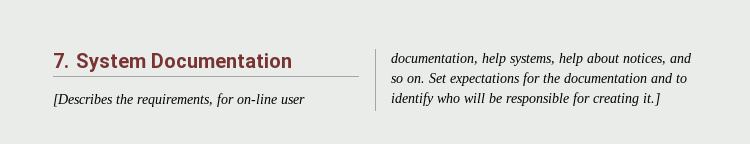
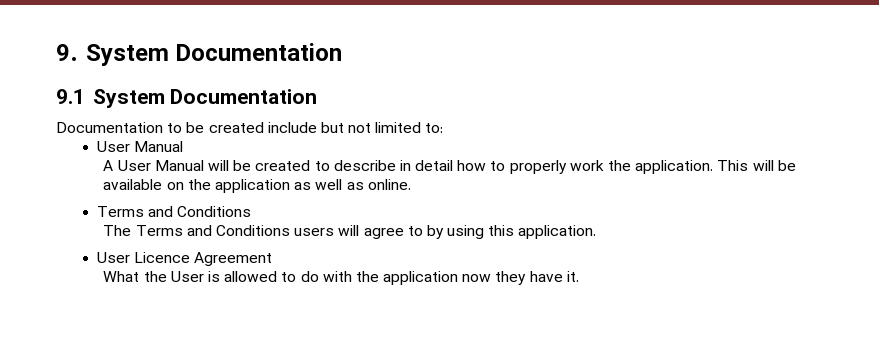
[53,53,293,72] [53,93,305,107] [391,53,692,66] [391,72,687,86] [391,92,660,106] 7. System Documentation // [Describes the requirements, for on-line user documentation, help systems, help about notices, and so on. Set expectations for the documentation and to identify who will be responsible for creating it.] -> [56,43,343,66] [56,89,318,108] [56,122,444,133] [96,141,183,152] [103,160,796,174] [103,179,411,193] [96,206,252,217] [103,225,597,239] [96,252,273,266] [103,271,579,285] 9. System Documentation // 9.1 System Documentation // Documentation to be created include but not limited to: // User Manual // A User Manual will be created to describe in detail how to properly work the application. This will be available on the application as well as online. // Terms and Conditions // The Terms and Conditions users will agree to by using this application. // User Licence Agreement // What the User is allowed to do with the application now they have it.

